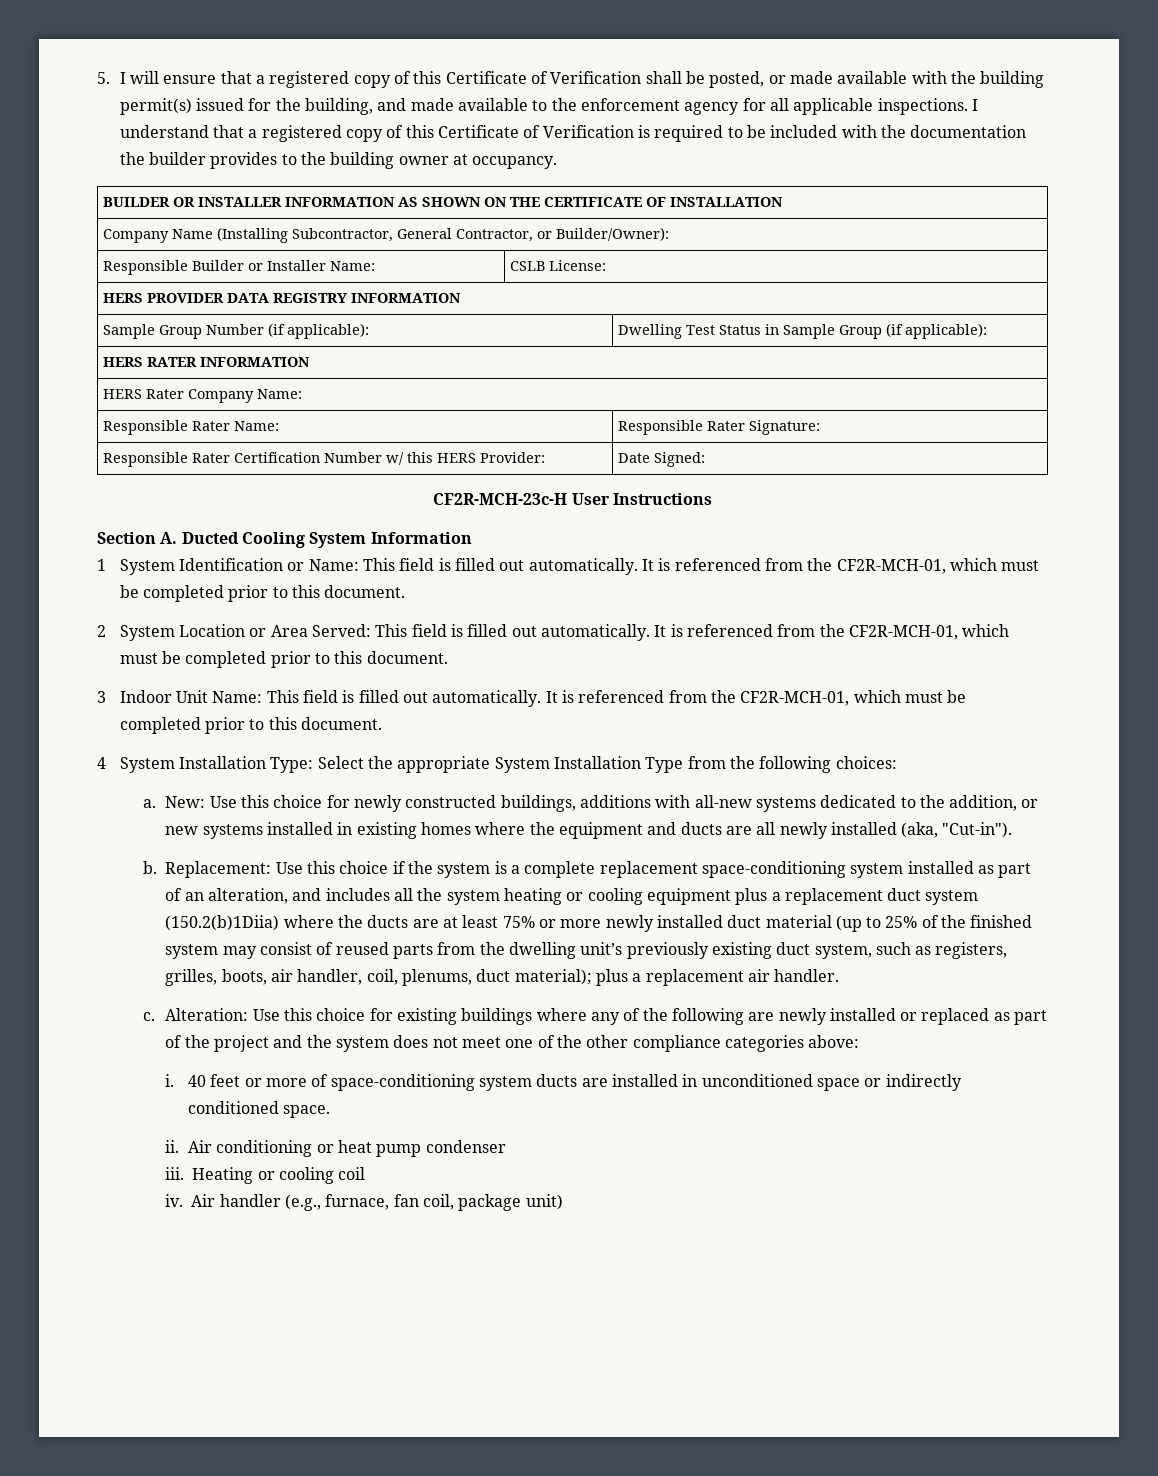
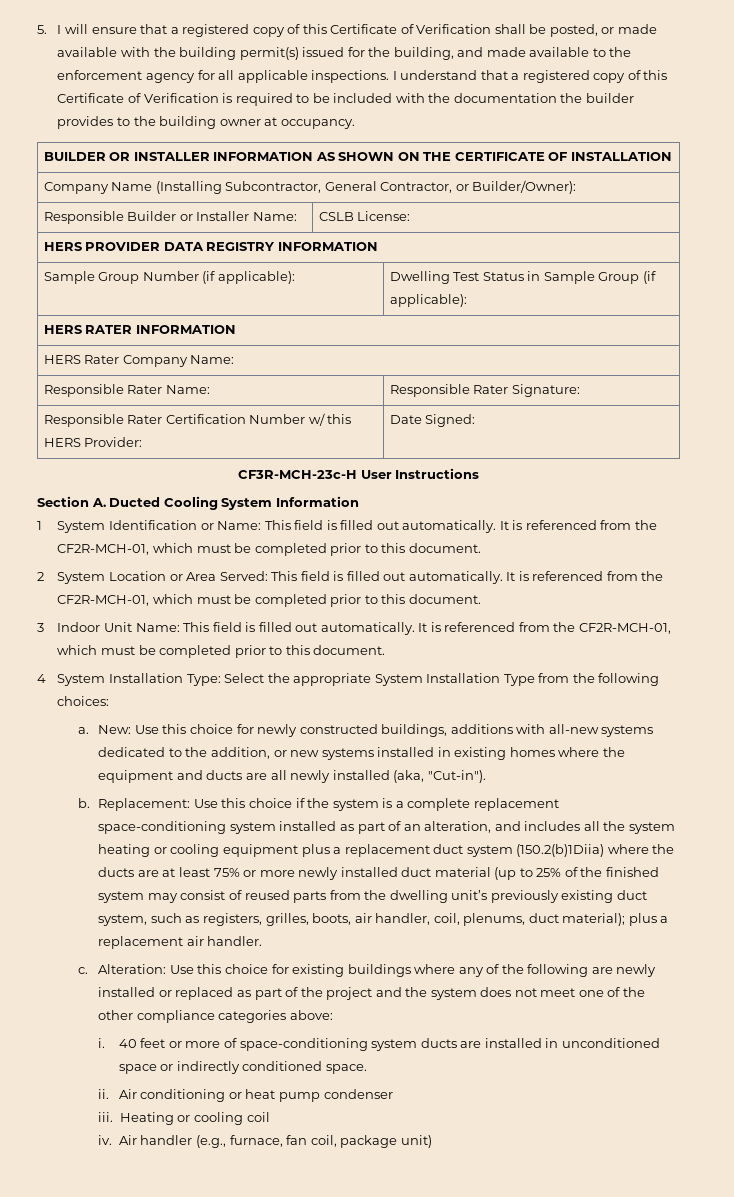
[433,493,568,505] CF2R-MCH-23c-H -> [237,470,357,479] CF3R-MCH-23c-H

